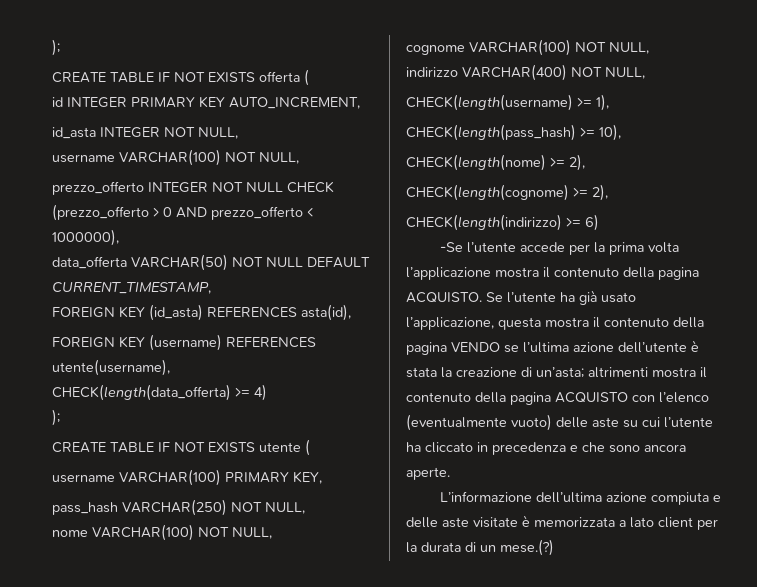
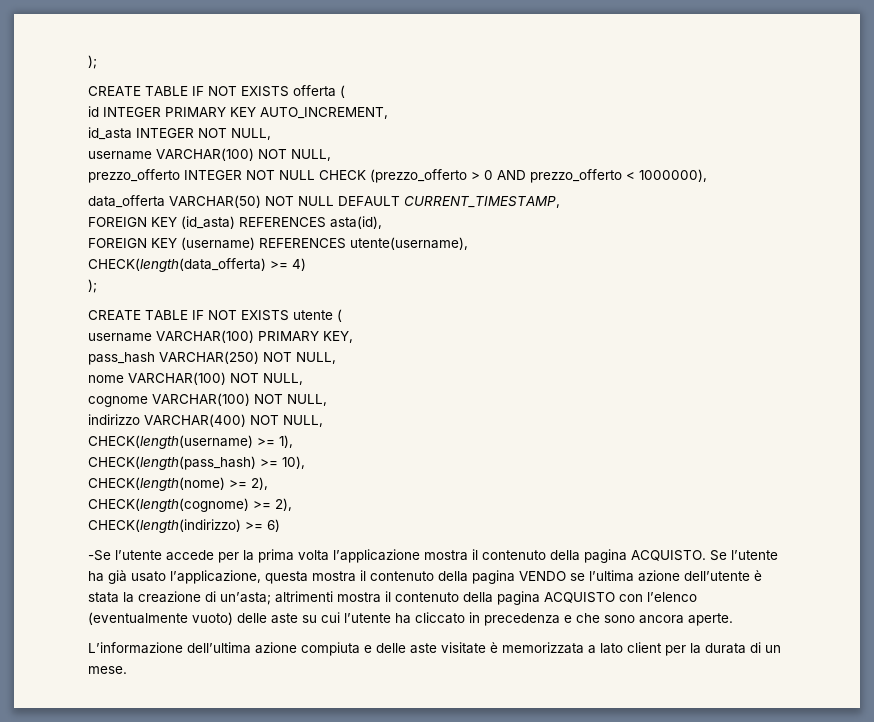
[500,539,554,556] mese.(?) -> [88,666,127,674] mese.

